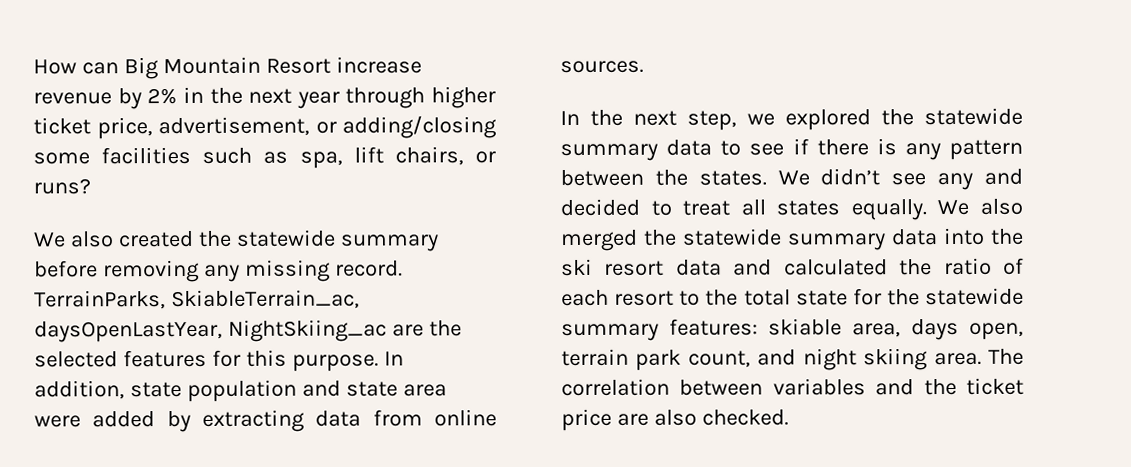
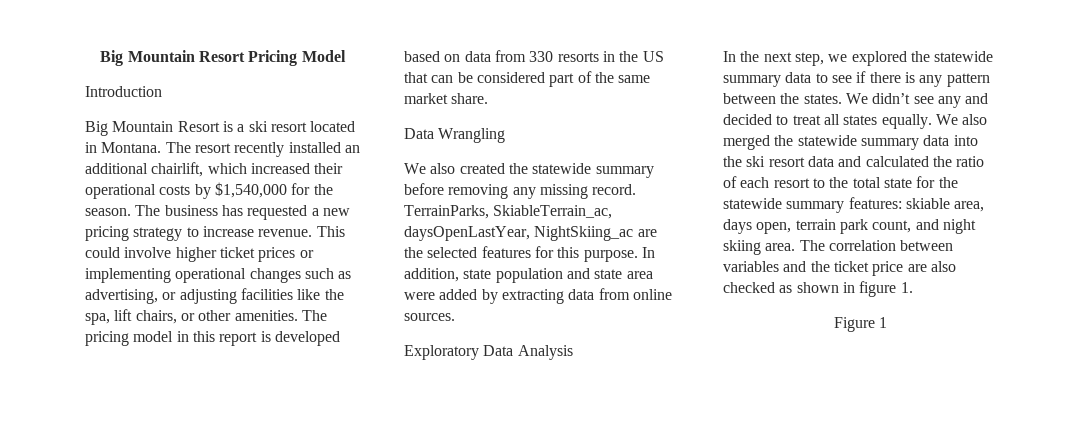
[33,56,422,80] [33,86,496,110] [33,115,497,140] [33,146,497,169] [33,178,91,195] How can Big Mountain Resort increase revenue by 2% in the next year through higher ticket price, advertisement, or adding/closing some facilities such as spa, lift chairs, or runs? -> [100,50,346,66] [85,86,162,97] [85,121,356,136] [85,142,360,157] [85,162,344,177] [85,182,333,199] [85,205,350,220] [85,226,345,241] [85,247,314,262] [85,268,352,283] [85,288,344,304] [85,309,327,325] [85,331,340,346] [404,50,664,62] [404,71,651,87] [404,93,489,104] [404,128,506,143] Big Mountain Resort Pricing Model // Introduction // Big Mountain Resort is a ski resort located in Montana. The resort recently installed an additional chairlift, which increased their operational costs by $1,540,000 for the season. The business has requested a new pricing strategy to increase revenue. This could involve higher ticket prices or implementing operational changes such as advertising, or adjusting facilities like the spa, lift chairs, or other amenities. The pricing model in this report is developed based on data from 330 resorts in the US that can be considered part of the same market share. // Data Wrangling
(644, 67) none -> [404,345,573,360] // Exploratory Data Analysis
[701,409,789,426] checked. -> [723,281,913,297] [833,317,888,332] checked as shown in figure 1. // Figure 1

